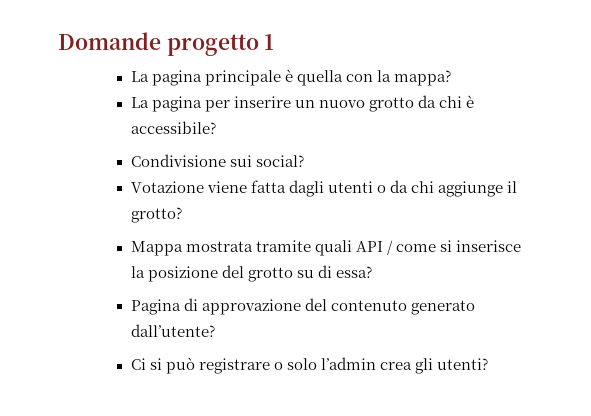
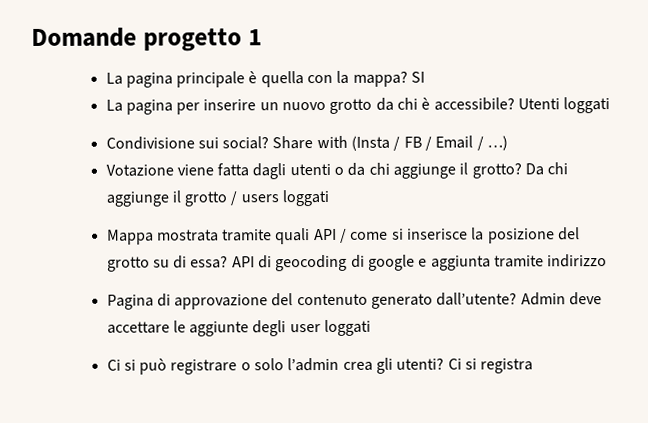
(451, 78) none -> [411,71,426,83] SI
(216, 127) none -> [518,97,611,114] Utenti loggati
(304, 161) none -> [272,135,509,151] Share with (Insta / FB / Email / …)
(182, 215) none -> [525,162,569,176] [105,189,330,207] Da chi aggiunge il grotto / users loggati
(372, 272) none -> [231,254,608,272] API di geocoding di google e aggiunta tramite indirizzo
(215, 330) none -> [520,292,603,306] [106,319,372,337] Admin deve accettare le aggiunte degli user loggati
(489, 364) none -> [447,358,534,374] Ci si registra

